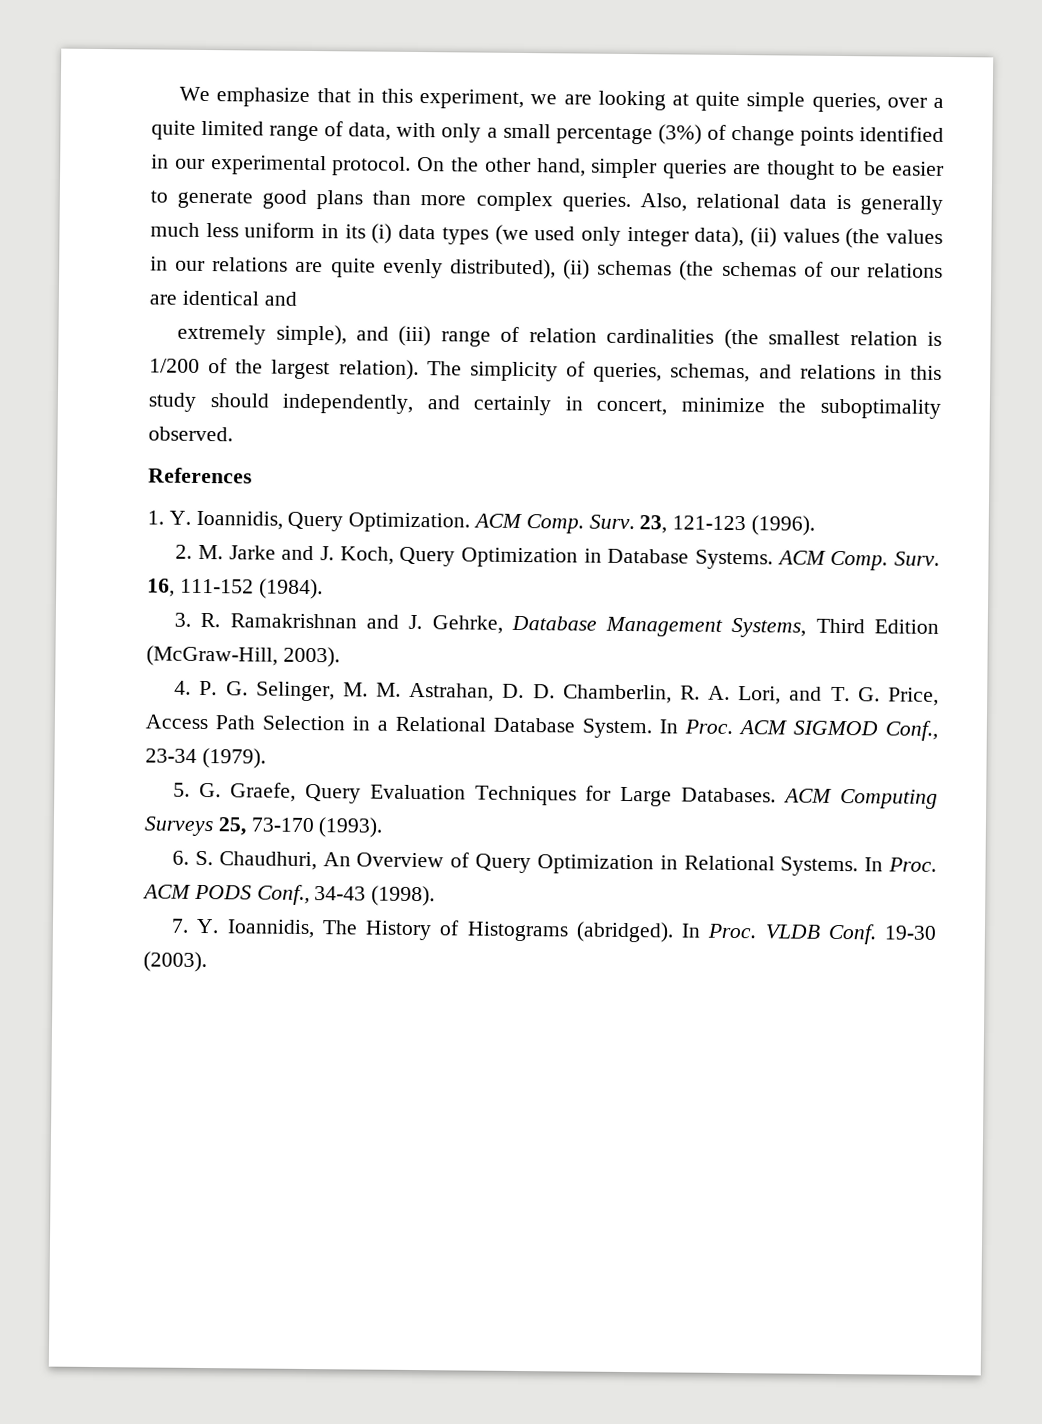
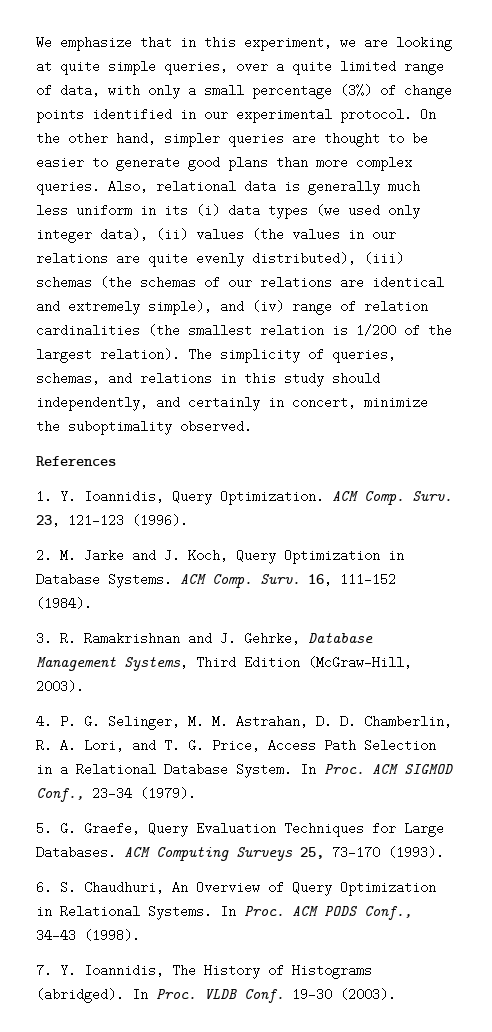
[563,259,591,280] (ii) -> [364,252,404,265] (iii)
(297, 298) // -> (60, 306) none
[398,325,432,347] (iii) -> [252,300,284,313] (iv)

